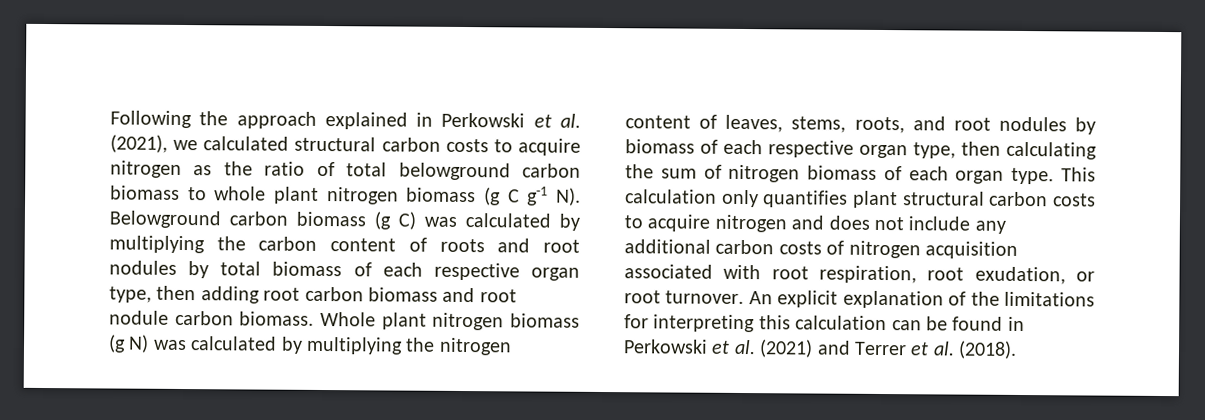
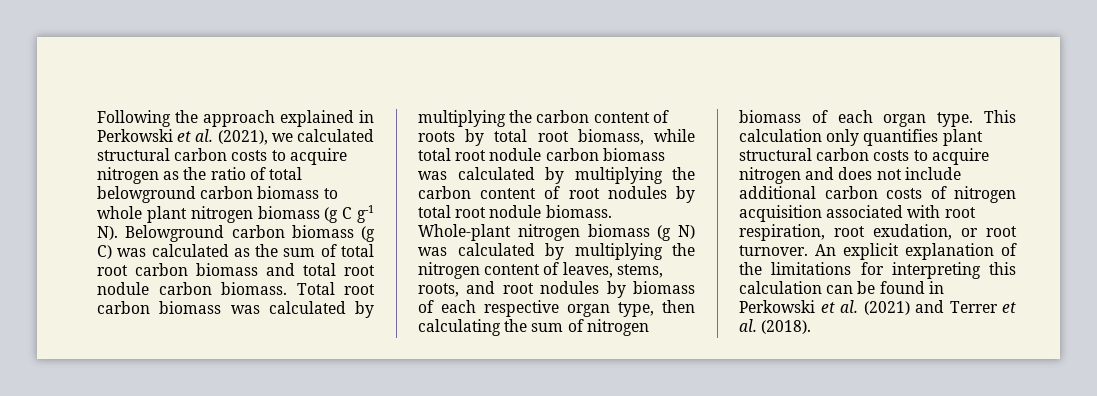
(551, 220) none -> [233,244,374,257] [97,263,375,276] [97,282,375,295] [97,301,346,314] as the sum of total root carbon biomass and total root nodule carbon biomass. Total root carbon biomass was calculated
[497,238,580,253] [109,260,580,281] [109,285,517,304] [109,310,427,330] and root nodules by total biomass of each respective organ type, then adding root carbon biomass and root nodule carbon biomass. Whole plant -> [465,129,695,146] [418,148,665,161] [418,167,695,184] [418,186,695,203] [418,205,612,218] [418,224,511,241] by total root biomass, while total root nodule carbon biomass was calculated by multiplying the carbon content of root nodules by total root nodule biomass. Whole-plant
[974,220,1006,234] any -> (961, 173) none

